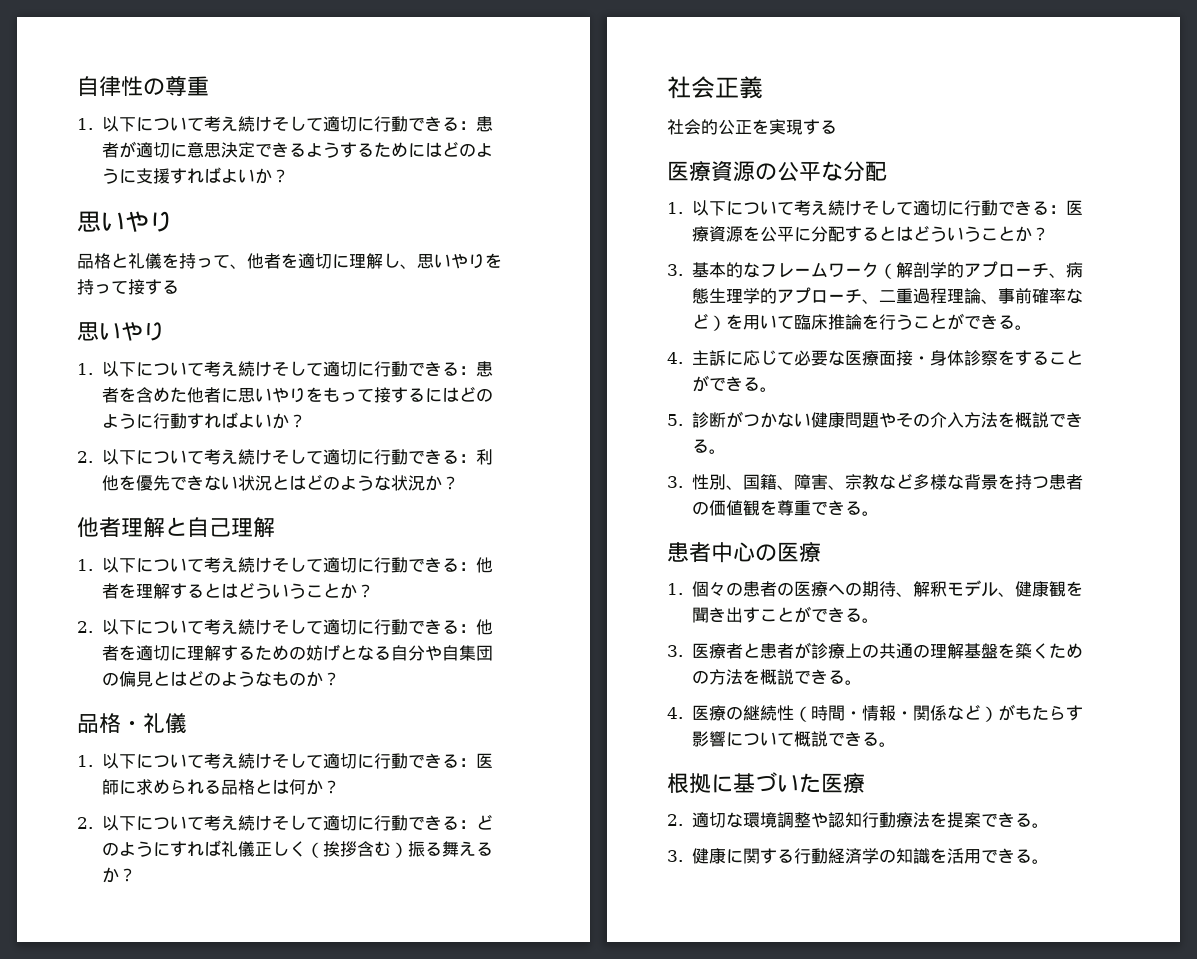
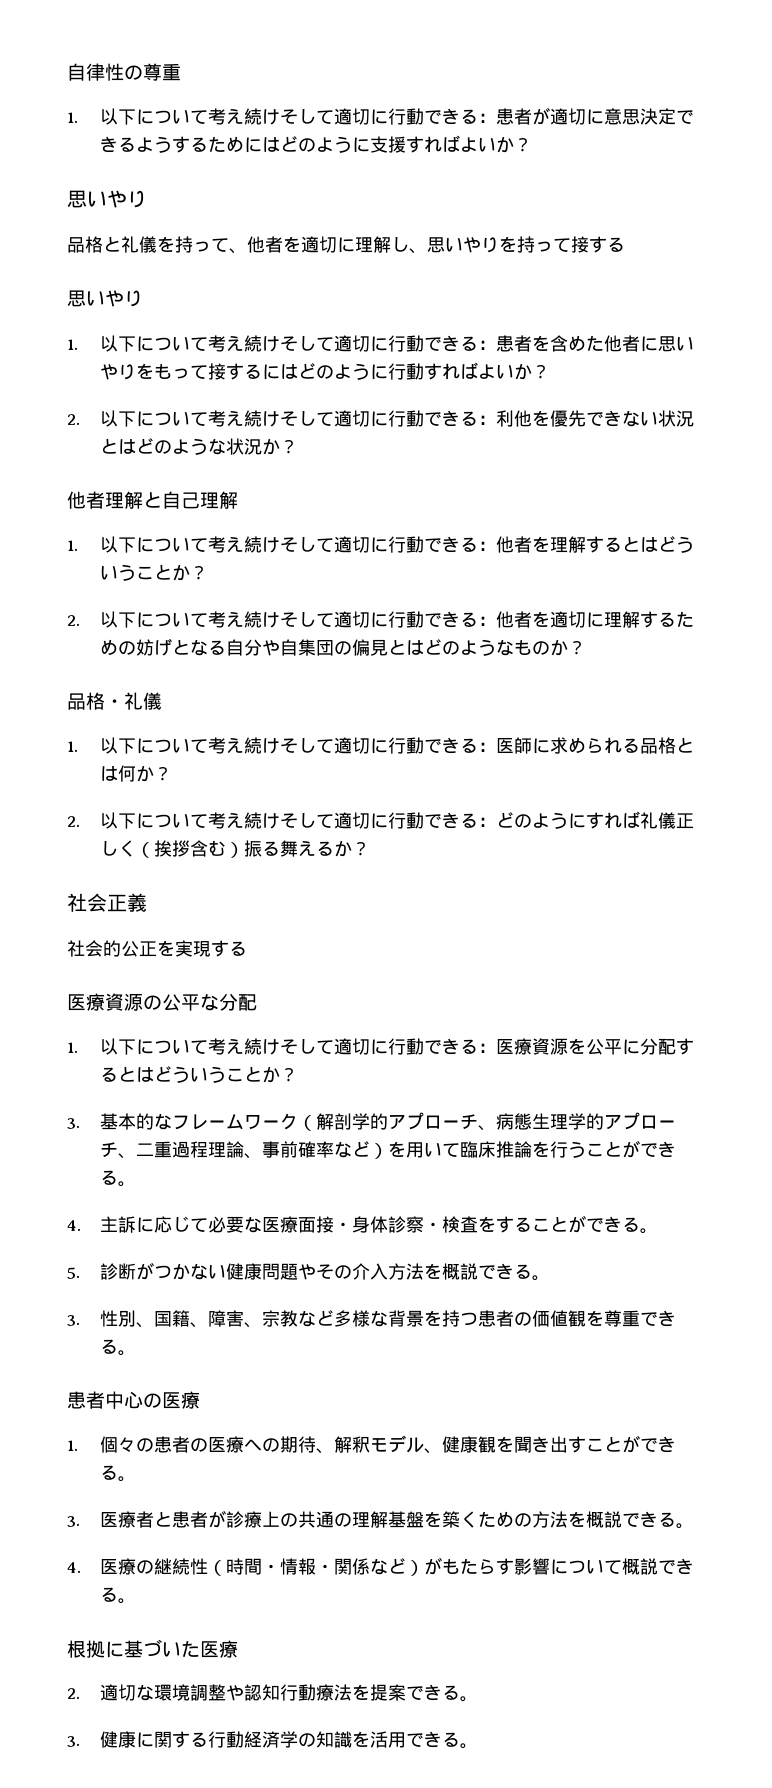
(998, 358) none -> [423,1216,478,1233] ・検査

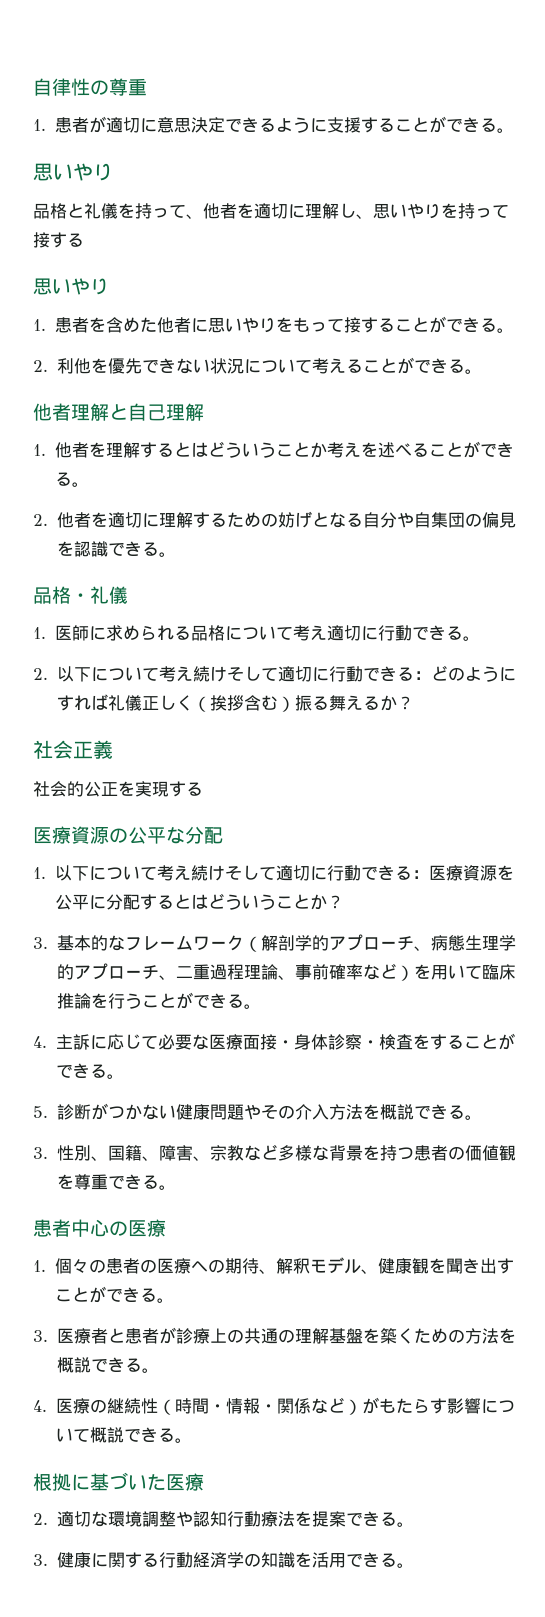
[99,108,496,125] 以下について考え続けそして適切に行動できる： -> (46, 125) none
[171,135,532,153] するためにはどのように支援すればよいか？ -> [309,116,514,133] に支援することができる。
[99,335,496,352] 以下について考え続けそして適切に行動できる： -> (46, 325) none
[261,362,550,380] [67,410,496,427] にはどのように行動すればよいか？ // 2.以下について考え続けそして適切に行動できる： -> [394,316,514,333] [33,360,48,372] ことができる。 // 2.
[99,438,298,455] とはどのような状況か？ -> [243,357,482,374] について考えることができる。
[99,536,496,553] 以下について考え続けそして適切に行動できる： -> (46, 450) none
[189,565,208,580] [67,611,496,628] ？ // 2.以下について考え続けそして適切に行動できる： -> [326,441,514,458] [54,472,89,487] [33,514,48,526] 考えを述べることができる。 // 2.
[387,639,586,656] [67,692,162,710] [67,737,496,754] とはどのようなものか？ // 品格・礼儀 // 1.以下について考え続けそして適切に行動できる： -> [56,541,176,557] [33,586,128,604] [33,627,46,639] を認識できる。 // 品格・礼儀 // 1.
[675,737,694,753] [99,765,172,782] とは何か？ -> [224,625,480,641] について考え適切に行動できる。

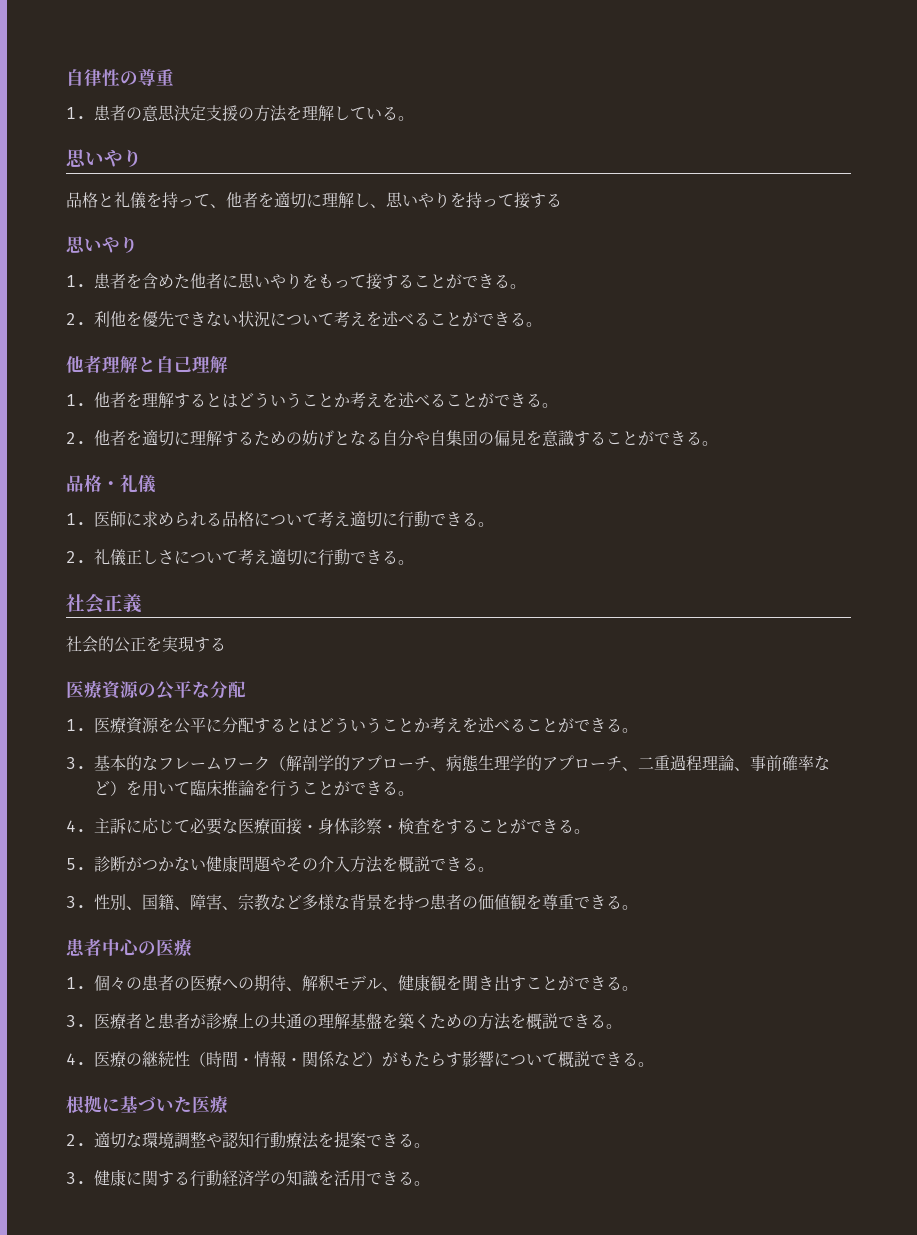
[88,116,480,133] が適切に意思決定できるように支援することができ -> [126,105,382,122] の意思決定支援の方法を理解してい
(346, 365) none -> [366,311,414,327] を述べ
[73,541,108,557] 認識 -> [542,430,654,447] 意識することが
[56,665,516,682] [56,694,414,712] 以下について考え続けそして適切に行動できる：どのようにすれば礼儀正しく（挨拶含む）振る舞えるか？ -> [94,548,414,566] 礼儀正しさについて考え適切に行動できる。
[54,865,429,881] 以下について考え続けそして適切に行動できる： -> (86, 725) none
[326,895,344,909] ？ -> [430,717,638,733] 考えを述べることができる。

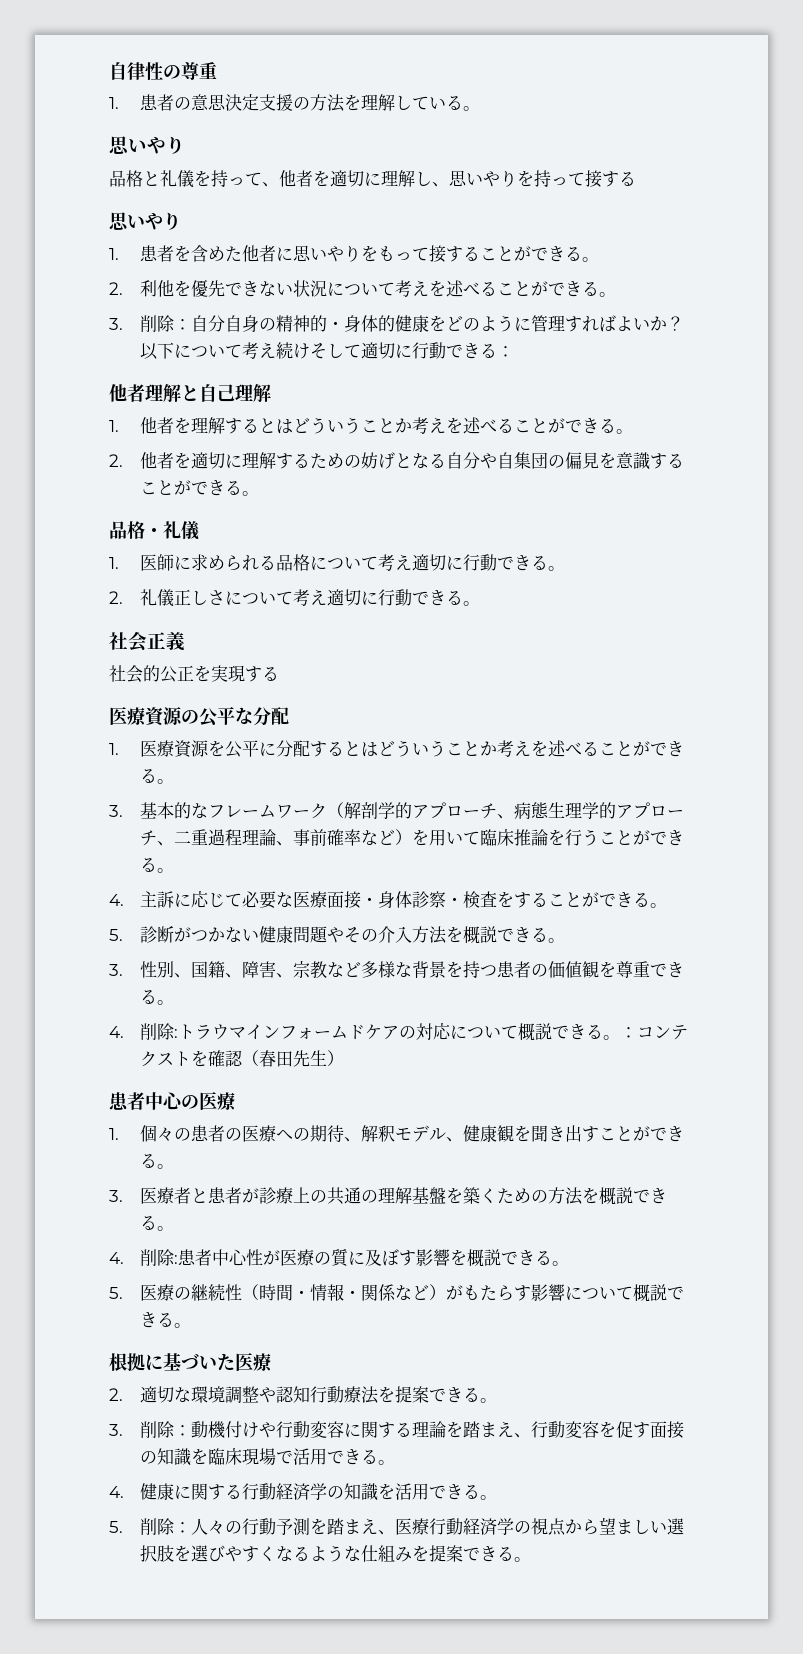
(542, 324) none -> [109,315,685,332] [140,342,515,360] // 3.削除：自分自身の精神的・身体的健康をどのように管理すればよいか？以下について考え続けそして適切に行動できる：
(638, 907) none -> [109,1023,689,1041] [140,1050,345,1067] // 4.削除:トラウマインフォームドケアの対応について概説できる。：コンテクストを確認（春田先生）
(86, 1059) none -> [140,1249,570,1267] [109,1287,123,1299] 削除:患者中心性が医療の質に及ぼす影響を概説できる。 // 5.
(86, 1178) none -> [140,1421,685,1439] [140,1448,396,1466] [109,1486,124,1498] 削除：動機付けや行動変容に関する理論を踏まえ、行動変容を促す面接の知識を臨床現場で活用できる。 // 4.
(430, 1183) none -> [109,1517,686,1536] [140,1545,532,1562] // 5.削除：人々の行動予測を踏まえ、医療行動経済学の視点から望ましい選択肢を選びやすくなるような仕組みを提案できる。

